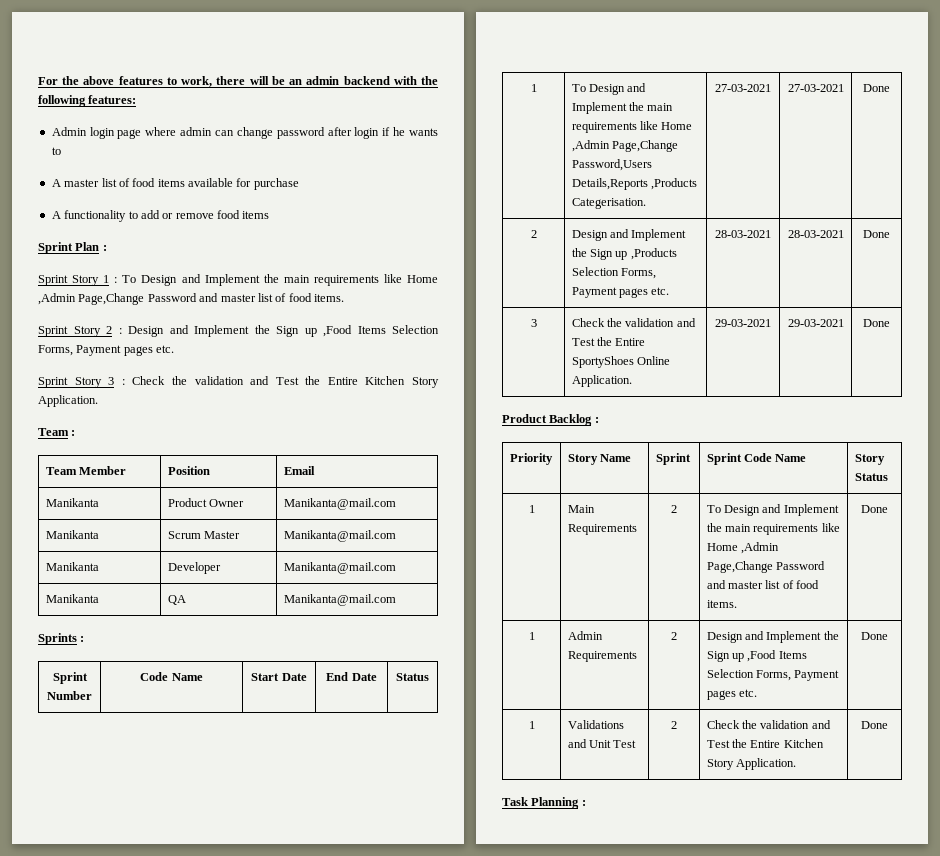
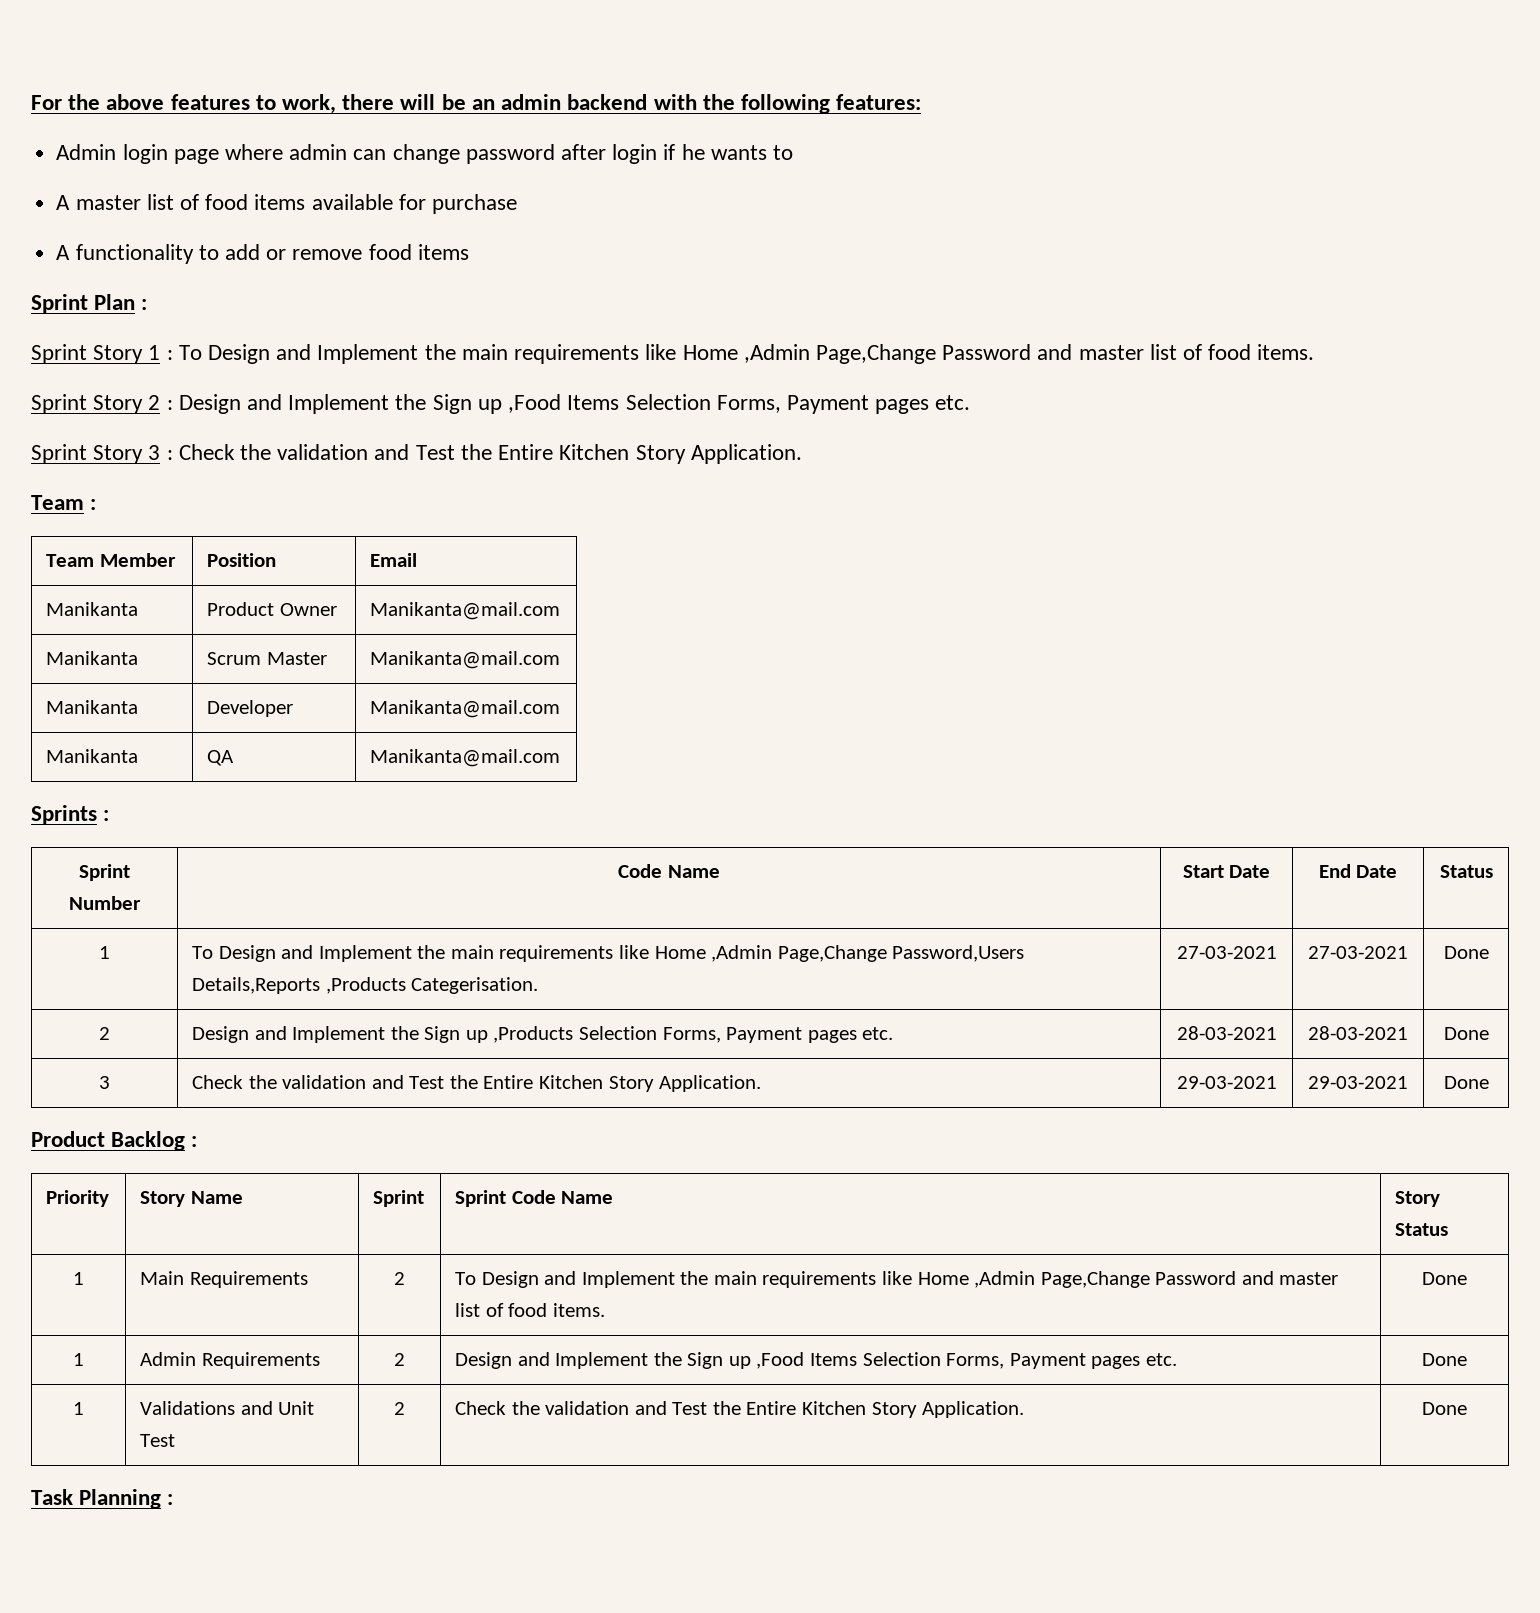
[571,356,671,368] SportyShoes Online -> [538,1075,654,1092] Kitchen Story

